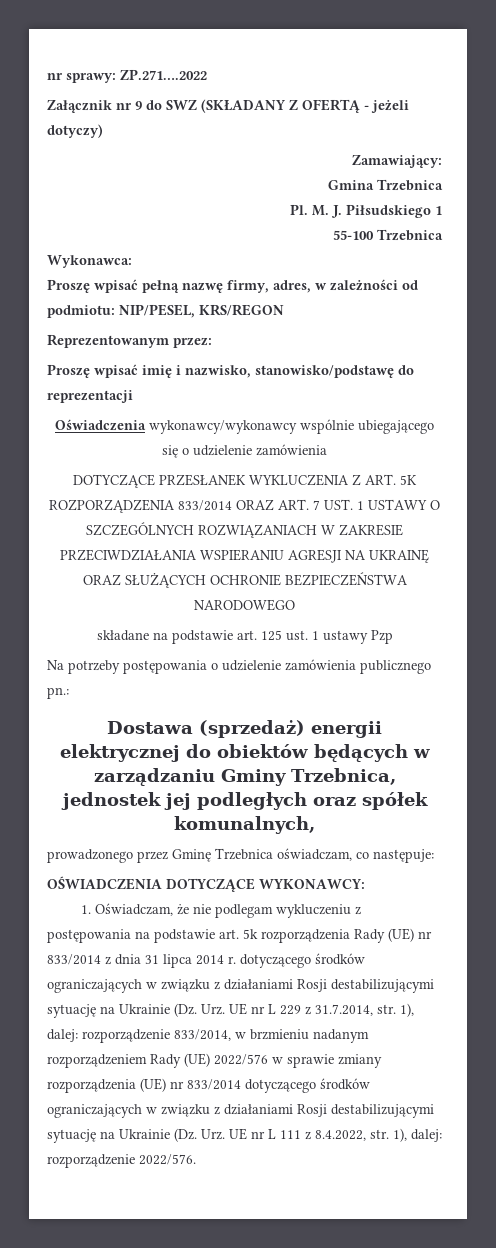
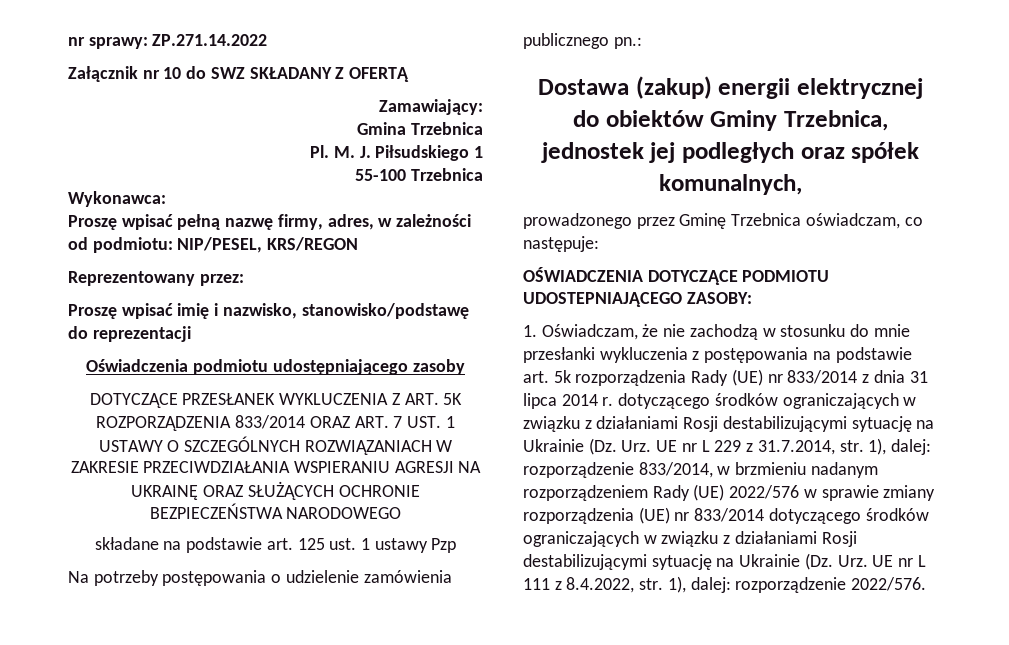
[120,69,207,80] ZP.271….2022 -> [152,34,268,46] ZP.271.14.2022
[135,101,142,110] 9 -> [163,67,182,79] 10
[201,99,286,113] (SKŁADANY -> [249,67,332,79] SKŁADANY
[364,100,409,113] [47,124,103,138] - jeżeli dotyczy) -> (410, 74) none
[47,334,169,348] Reprezentowanym -> [68,271,195,286] Reprezentowany
[149,419,434,434] [162,444,327,458] wykonawcy/wykonawcy wspólnie ubiegającego się o udzielenie zamówienia -> [193,359,465,375] podmiotu udostępniającego zasoby
[199,720,305,738] (sprzedaż) -> [635,76,712,99] (zakup)
[313,744,430,762] [93,768,215,786] będących w zarządzaniu -> (704, 118) none
[259,879,365,889] WYKONAWCY: -> [742,270,830,282] [523,292,752,307] PODMIOTU UDOSTEPNIAJĄCEGO ZASOBY:
[214,904,351,918] podlegam wykluczeniu -> [689,324,910,340] [523,347,688,363] zachodzą w stosunku do mnie przesłanki wykluczenia

